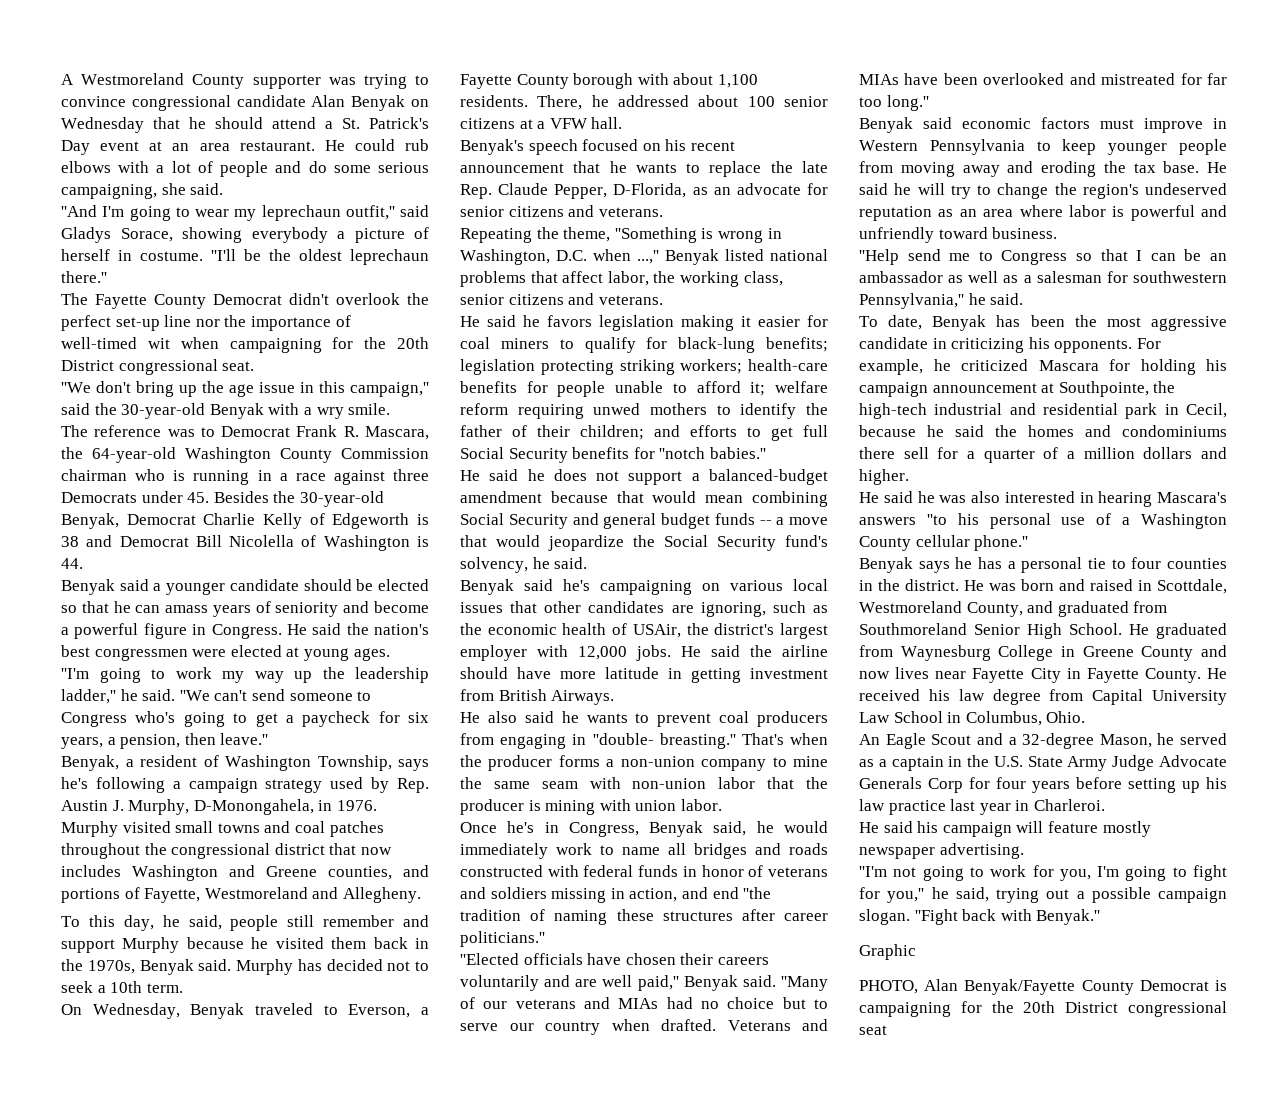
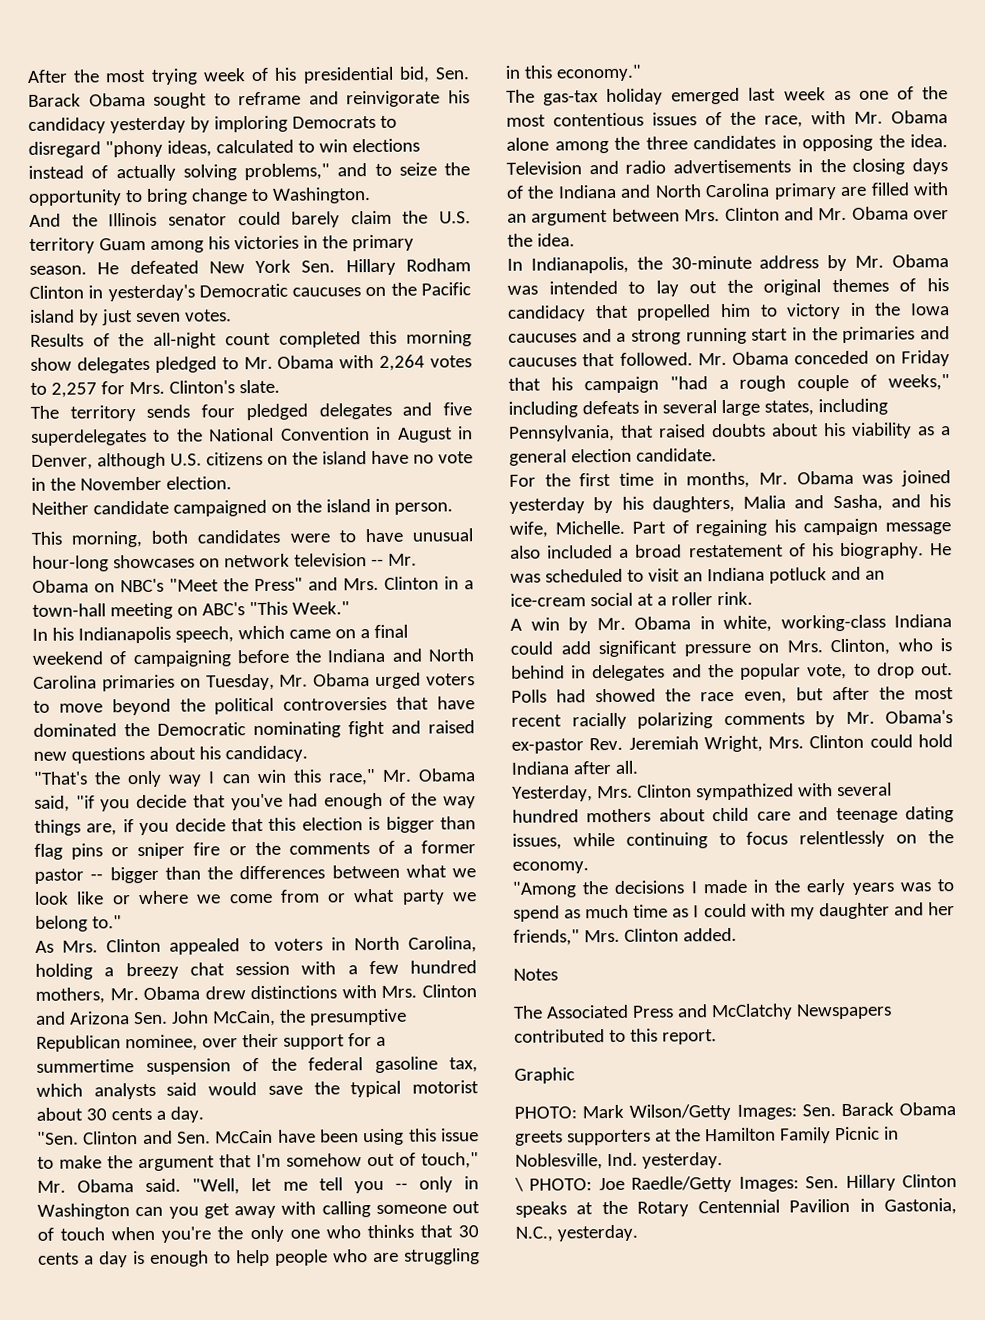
[61,73,430,89] [61,95,430,111] [61,117,429,133] [61,139,429,155] [61,161,430,177] [61,183,224,199] [61,205,429,221] [61,227,429,243] [61,249,429,265] [61,271,107,283] [61,293,429,309] [61,315,351,331] [61,337,429,353] [61,359,255,375] [61,381,429,397] [61,403,391,419] [61,425,429,440] [61,447,429,463] [61,469,429,485] [61,491,384,507] [61,513,429,529] [61,535,429,551] [61,558,83,569] [61,579,429,595] [61,601,429,617] [61,623,429,639] [61,645,390,661] [61,667,429,683] [61,689,372,704] [61,711,429,727] [61,733,269,749] [61,755,429,771] [61,777,429,793] [61,799,377,815] [61,821,384,837] [61,843,392,859] [61,865,429,881] [61,887,421,903] [61,915,429,931] [61,937,429,953] [61,959,429,975] [61,981,183,993] [61,1003,429,1019] [460,73,758,89] [460,95,828,110] [460,117,623,129] [460,139,735,155] [460,161,828,177] [460,183,828,199] [460,205,663,217] [460,227,782,243] [460,249,828,265] [460,271,783,287] [460,293,663,305] [460,315,828,331] [460,337,828,353] [460,359,828,375] [460,381,828,397] [460,403,828,419] [460,425,828,441] [460,447,766,463] [460,469,828,485] [460,491,828,507] [460,513,828,529] [460,535,828,551] [460,557,588,573] [460,579,828,595] [460,601,828,617] [460,623,828,639] [460,645,828,661] [460,667,828,683] [460,689,615,705] [460,711,828,727] [460,733,828,749] [460,755,828,771] [460,777,828,789] [460,799,722,815] [460,821,828,837] [460,843,828,859] [460,865,828,877] [460,887,772,903] [460,909,828,925] [460,931,545,947] [460,953,769,965] [460,975,828,991] [460,997,828,1009] [460,1019,828,1035] [859,73,1227,85] [859,95,929,111] [859,117,1227,133] [859,139,1227,155] [859,161,1227,177] [859,183,1227,199] [859,205,1227,221] [859,227,1058,243] [859,249,1227,265] [859,271,1227,283] [859,293,1024,309] [859,315,1227,331] [859,337,1161,353] [859,359,1227,375] [859,381,1176,397] [859,403,1227,419] [859,425,1227,437] [859,447,1227,463] [859,469,909,485] [859,491,1227,507] [859,513,1227,529] [859,535,1029,551] [859,557,1227,573] [859,579,1227,594] [859,601,1168,617] [859,623,1227,639] [859,645,1227,661] [859,667,1227,683] [859,689,1227,705] [859,711,1086,726] [859,733,1227,749] [859,755,1227,771] [859,777,1227,793] [859,799,1105,815] [859,821,1151,837] [859,843,1024,859] [859,865,1227,881] [859,887,1227,903] [859,909,1101,925] [859,944,916,960] [859,979,1227,995] [859,1001,1227,1017] [859,1025,887,1035] A Westmoreland County supporter was trying to convince congressional candidate Alan Benyak on Wednesday that he should attend a St. Patrick's Day event at an area restaurant. He could rub elbows with a lot of people and do some serious campaigning, she said. // ''And I'm going to wear my leprechaun outfit,'' said Gladys Sorace, showing everybody a picture of herself in costume. ''I'll be the oldest leprechaun there.'' // The Fayette County Democrat didn't overlook the perfect set-up line nor the importance of well-timed wit when campaigning for the 20th District congressional seat. // ''We don't bring up the age issue in this campaign,'' said the 30-year-old Benyak with a wry smile. // The reference was to Democrat Frank R. Mascara, the 64-year-old Washington County Commission chairman who is running in a race against three Democrats under 45. Besides the 30-year-old Benyak, Democrat Charlie Kelly of Edgeworth is 38 and Democrat Bill Nicolella of Washington is 44. // Benyak said a younger candidate should be elected so that he can amass years of seniority and become a powerful figure in Congress. He said the nation's best congressmen were elected at young ages. // ''I'm going to work my way up the leadership ladder,'' he said. ''We can't send someone to Congress who's going to get a paycheck for six years, a pension, then leave.'' // Benyak, a resident of Washington Township, says he's following a campaign strategy used by Rep. Austin J. Murphy, D-Monongahela, in 1976. Murphy visited small towns and coal patches throughout the congressional district that now includes Washington and Greene counties, and portions of Fayette, Westmoreland and Allegheny. // To this day, he said, people still remember and support Murphy because he visited them back in the 1970s, Benyak said. Murphy has decided not to seek a 10th term. // On Wednesday, Benyak traveled to Everson, a Fayette County borough with about 1,100 residents. There, he addressed about 100 senior citizens at a VFW hall. // Benyak's speech focused on his recent announcement that he wants to replace the late Rep. Claude Pepper, D-Florida, as an advocate for senior citizens and veterans. // Repeating the theme, ''Something is wrong in Washington, D.C. when ...,'' Benyak listed national problems that affect labor, the working class, senior citizens and veterans. // He said he favors legislation making it easier for coal miners to qualify for black-lung benefits; legislation protecting striking workers; health-care benefits for people unable to afford it; welfare reform requiring unwed mothers to identify the father of their children; and efforts to get full Social Security benefits for ''notch babies.'' // He said he does not support a balanced-budget amendment because that would mean combining Social Security and general budget funds -- a move that would jeopardize the Social Security fund's solvency, he said. // Benyak said he's campaigning on various local issues that other candidates are ignoring, such as the economic health of USAir, the district's largest employer with 12,000 jobs. He said the airline should have more latitude in getting investment from British Airways. // He also said he wants to prevent coal producers from engaging in ''double- breasting.'' That's when the producer forms a non-union company to mine the same seam with non-union labor that the producer is mining with union labor. // Once he's in Congress, Benyak said, he would immediately work to name all bridges and roads constructed with federal funds in honor of veterans and soldiers missing in action, and end ''the tradition of naming these structures after career politicians.'' // ''Elected officials have chosen their careers voluntarily and are well paid,'' Benyak said. ''Many of our veterans and MIAs had no choice but to serve our country when drafted. Veterans and MIAs have been overlooked and mistreated for far too long.'' // Benyak said economic factors must improve in Western Pennsylvania to keep younger people from moving away and eroding the tax base. He said he will try to change the region's undeserved reputation as an area where labor is powerful and unfriendly toward business. // ''Help send me to Congress so that I can be an ambassador as well as a salesman for southwestern Pennsylvania,'' he said. // To date, Benyak has been the most aggressive candidate in criticizing his opponents. For example, he criticized Mascara for holding his campaign announcement at Southpointe, the high-tech industrial and residential park in Cecil, because he said the homes and condominiums there sell for a quarter of a million dollars and higher. // He said he was also interested in hearing Mascara's answers ''to his personal use of a Washington County cellular phone.'' // Benyak says he has a personal tie to four counties in the district. He was born and raised in Scottdale, Westmoreland County, and graduated from Southmoreland Senior High School. He graduated from Waynesburg College in Greene County and now lives near Fayette City in Fayette County. He received his law degree from Capital University Law School in Columbus, Ohio. // An Eagle Scout and a 32-degree Mason, he served as a captain in the U.S. State Army Judge Advocate Generals Corp for four years before setting up his law practice last year in Charleroi. // He said his campaign will feature mostly newspaper advertising. // ''I'm not going to work for you, I'm going to fight for you,'' he said, trying out a possible campaign slogan. ''Fight back with Benyak.'' // Graphic // PHOTO, Alan Benyak/Fayette County Democrat is campaigning for the 20th District congressional seat -> [27,66,471,85] [28,90,470,109] [28,115,397,134] [28,138,420,158] [28,162,470,182] [28,187,371,206] [29,210,471,228] [29,234,414,254] [29,258,471,276] [29,282,471,302] [29,309,232,326] [30,330,472,349] [30,354,472,374] [30,379,280,398] [30,402,473,422] [31,426,473,446] [31,450,473,470] [31,476,232,491] [31,498,453,517] [31,528,473,548] [32,553,417,572] [32,576,474,593] [32,601,350,620] [32,624,408,644] [32,648,475,668] [33,672,476,692] [33,696,476,716] [33,720,475,739] [33,745,308,764] [33,768,477,788] [34,792,476,812] [34,816,476,836] [34,840,476,860] [34,864,476,884] [34,888,478,905] [35,915,122,932] [35,936,477,955] [35,960,477,980] [35,984,477,1004] [35,1008,407,1027] [36,1033,386,1052] [36,1056,478,1075] [36,1080,480,1100] [36,1106,204,1123] [37,1128,479,1146] [37,1152,479,1172] [37,1176,480,1195] [37,1201,480,1220] [37,1224,480,1243] [38,1248,480,1268] [505,64,642,82] [506,86,948,106] [506,110,948,128] [506,134,948,154] [506,158,948,175] [506,182,949,200] [507,206,949,226] [507,233,575,247] [507,254,949,274] [507,278,949,297] [507,302,950,322] [508,326,950,345] [508,350,950,367] [508,374,950,394] [508,398,888,418] [508,422,951,442] [509,448,717,466] [509,470,951,489] [509,494,951,514] [509,518,951,538] [510,542,952,560] [510,566,885,584] [510,591,753,607] [510,614,952,634] [510,638,952,658] [511,662,953,682] [511,686,954,704] [511,710,953,730] [511,734,953,754] [511,760,638,775] [512,782,892,802] [512,806,955,824] [512,830,954,850] [512,861,589,874] [512,878,954,898] [513,902,955,922] [513,927,737,946] [513,968,558,981] [513,1003,892,1021] [514,1028,717,1045] [514,1067,575,1084] [514,1102,956,1121] [515,1126,899,1146] [515,1152,723,1170] [514,1174,957,1193] [515,1198,957,1218] [515,1224,638,1242] After the most trying week of his presidential bid, Sen. Barack Obama sought to reframe and reinvigorate his candidacy yesterday by imploring Democrats to disregard "phony ideas, calculated to win elections instead of actually solving problems," and to seize the opportunity to bring change to Washington. // And the Illinois senator could barely claim the U.S. territory Guam among his victories in the primary season. He defeated New York Sen. Hillary Rodham Clinton in yesterday's Democratic caucuses on the Pacific island by just seven votes. // Results of the all-night count completed this morning show delegates pledged to Mr. Obama with 2,264 votes to 2,257 for Mrs. Clinton's slate. // The territory sends four pledged delegates and five superdelegates to the National Convention in August in Denver, although U.S. citizens on the island have no vote in the November election. // Neither candidate campaigned on the island in person. // This morning, both candidates were to have unusual hour-long showcases on network television -- Mr. Obama on NBC's "Meet the Press" and Mrs. Clinton in a town-hall meeting on ABC's "This Week." // In his Indianapolis speech, which came on a final weekend of campaigning before the Indiana and North Carolina primaries on Tuesday, Mr. Obama urged voters to move beyond the political controversies that have dominated the Democratic nominating fight and raised new questions about his candidacy. // "That's the only way I can win this race," Mr. Obama said, "if you decide that you've had enough of the way things are, if you decide that this election is bigger than flag pins or sniper fire or the comments of a former pastor -- bigger than the differences between what we look like or where we come from or what party we belong to." // As Mrs. Clinton appealed to voters in North Carolina, holding a breezy chat session with a few hundred mothers, Mr. Obama drew distinctions with Mrs. Clinton and Arizona Sen. John McCain, the presumptive Republican nominee, over their support for a summertime suspension of the federal gasoline tax, which analysts said would save the typical motorist about 30 cents a day. // "Sen. Clinton and Sen. McCain have been using this issue to make the argument that I'm somehow out of touch," Mr. Obama said. "Well, let me tell you -- only in Washington can you get away with calling someone out of touch when you're the only one who thinks that 30 cents a day is enough to help people who are struggling in this economy." // The gas-tax holiday emerged last week as one of the most contentious issues of the race, with Mr. Obama alone among the three candidates in opposing the idea. Television and radio advertisements in the closing days of the Indiana and North Carolina primary are filled with an argument between Mrs. Clinton and Mr. Obama over the idea. // In Indianapolis, the 30-minute address by Mr. Obama was intended to lay out the original themes of his candidacy that propelled him to victory in the Iowa caucuses and a strong running start in the primaries and caucuses that followed. Mr. Obama conceded on Friday that his campaign "had a rough couple of weeks," including defeats in several large states, including Pennsylvania, that raised doubts about his viability as a general election candidate. // For the first time in months, Mr. Obama was joined yesterday by his daughters, Malia and Sasha, and his wife, Michelle. Part of regaining his campaign message also included a broad restatement of his biography. He was scheduled to visit an Indiana potluck and an ice-cream social at a roller rink. // A win by Mr. Obama in white, working-class Indiana could add significant pressure on Mrs. Clinton, who is behind in delegates and the popular vote, to drop out. Polls had showed the race even, but after the most recent racially polarizing comments by Mr. Obama's ex-pastor Rev. Jeremiah Wright, Mrs. Clinton could hold Indiana after all. // Yesterday, Mrs. Clinton sympathized with several hundred mothers about child care and teenage dating issues, while continuing to focus relentlessly on the economy. // "Among the decisions I made in the early years was to spend as much time as I could with my daughter and her friends," Mrs. Clinton added. // Notes // The Associated Press and McClatchy Newspapers contributed to this report. // Graphic // PHOTO: Mark Wilson/Getty Images: Sen. Barack Obama greets supporters at the Hamilton Family Picnic in Noblesville, Ind. yesterday. // \ PHOTO: Joe Raedle/Getty Images: Sen. Hillary Clinton speaks at the Rotary Centennial Pavilion in Gastonia, N.C., yesterday.

